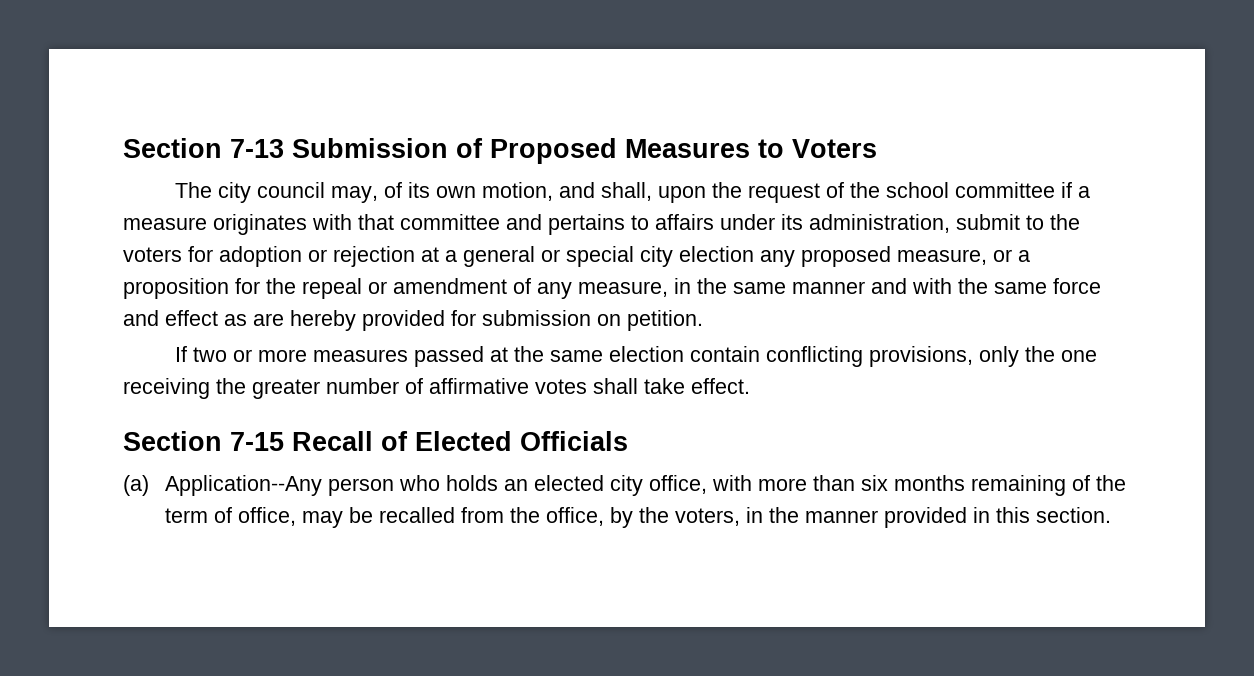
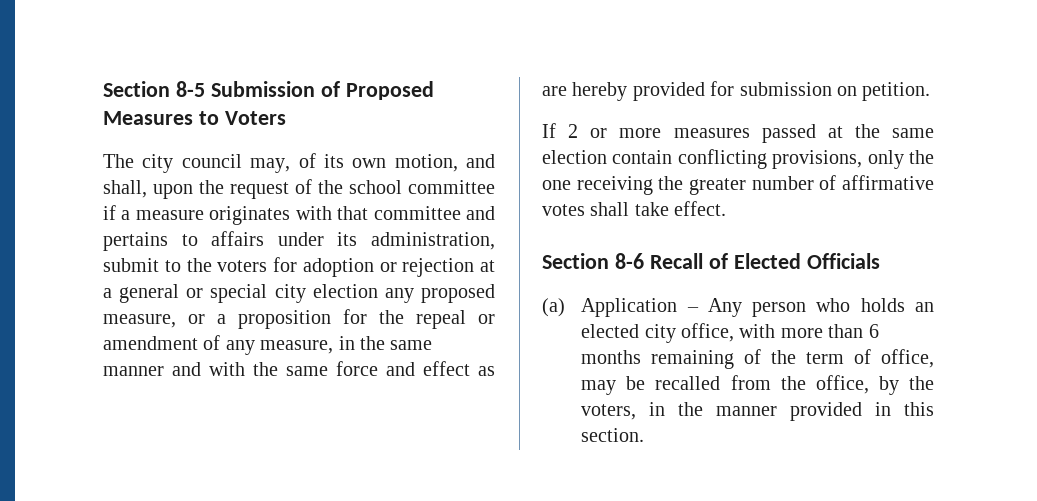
[123,138,284,158] Section 7-13 -> [103,81,205,97] Section 8-5
[192,347,227,362] two -> [568,124,579,138] 2
[230,432,284,451] 7-15 -> [614,253,644,269] 8-6
[165,475,323,496] Application--Any -> [581,298,742,317] Application – Any
[861,475,889,491] six -> [868,324,879,338] 6

